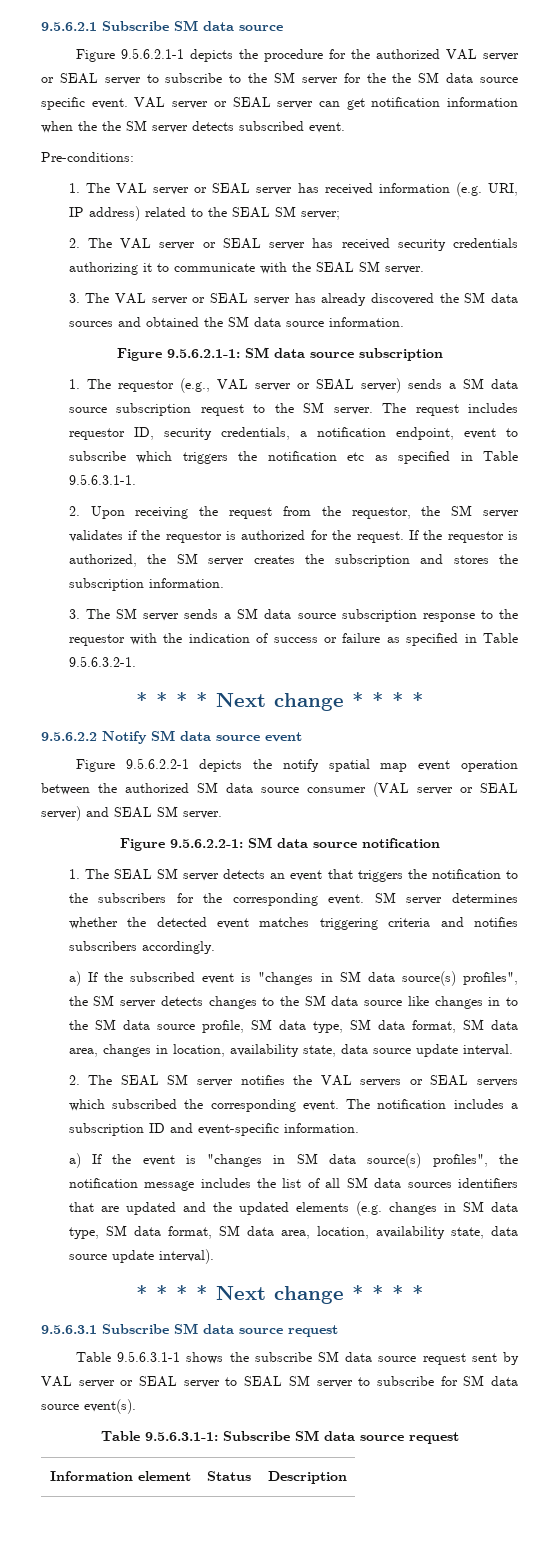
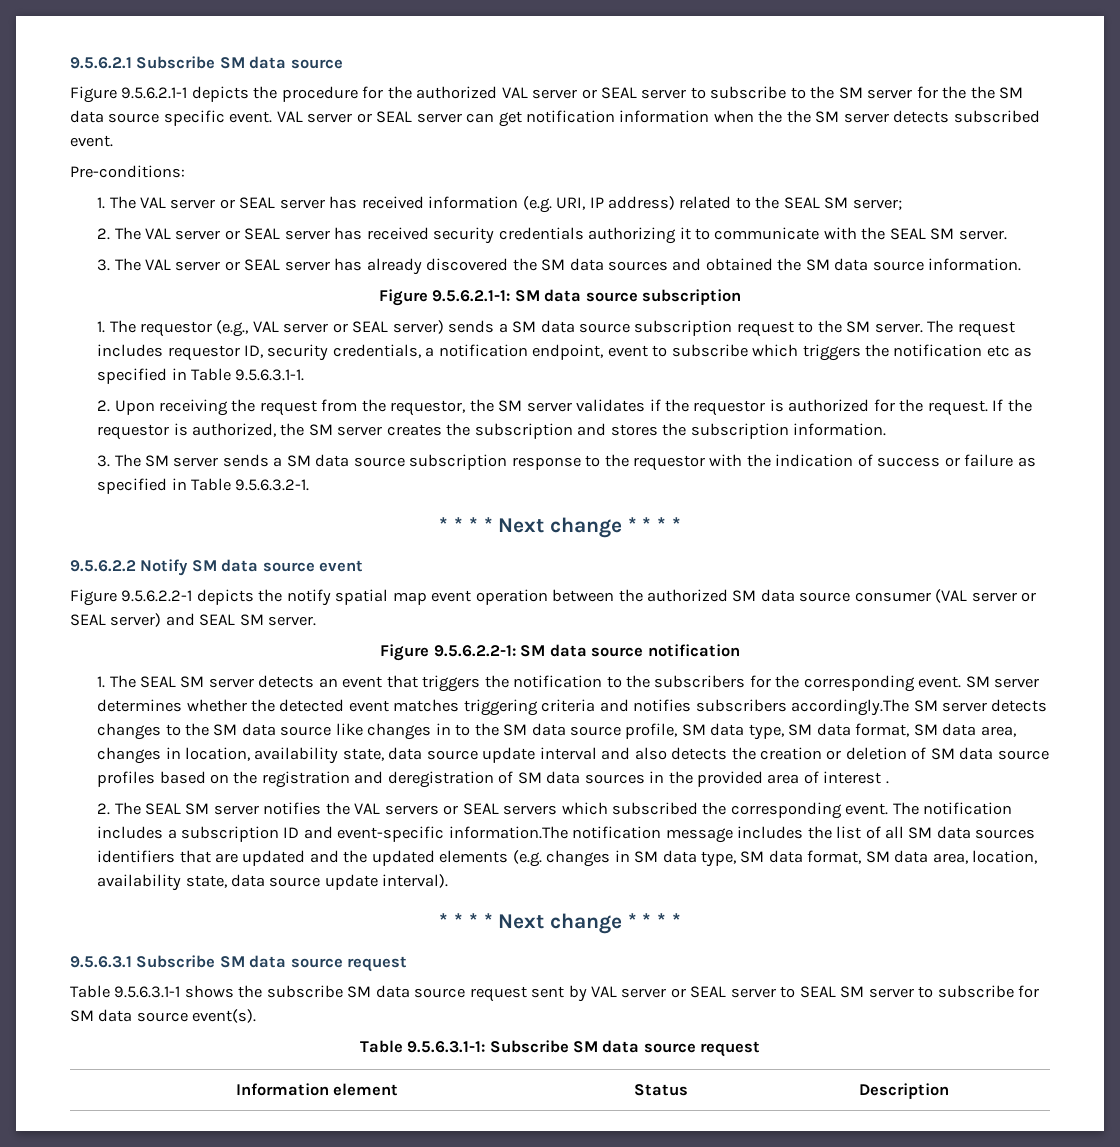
[141,941,215,954] [68,971,518,986] [68,996,88,1006] accordingly. // a) If the subscribed event is "changes in SM data source(s) profiles", the -> [791,699,910,716] accordingly.The
[462,1044,513,1056] interval. -> [539,747,1049,760] [97,771,889,788] interval and also detects the creation or deletion of SM data source profiles based on the registration and deregistration of SM data sources in the provided area of interest .
[283,1123,359,1133] [68,1153,518,1168] information. // a) If the event is "changes in SM data source(s) profiles", the -> [448,826,568,839] information.The

